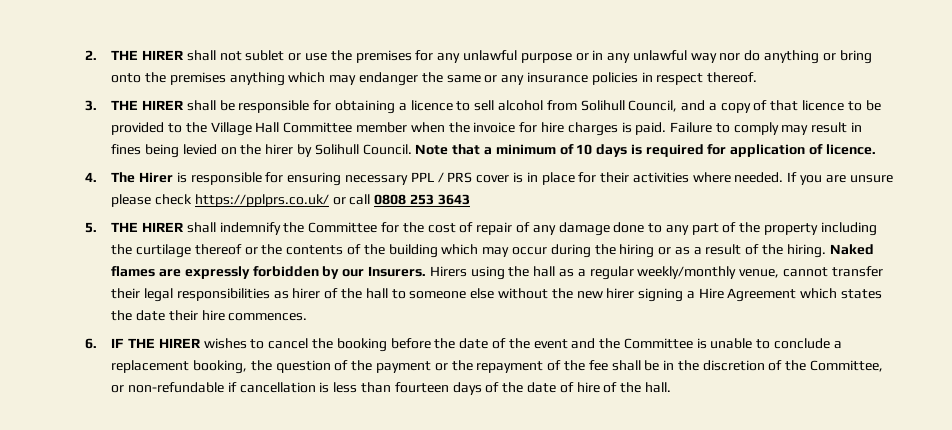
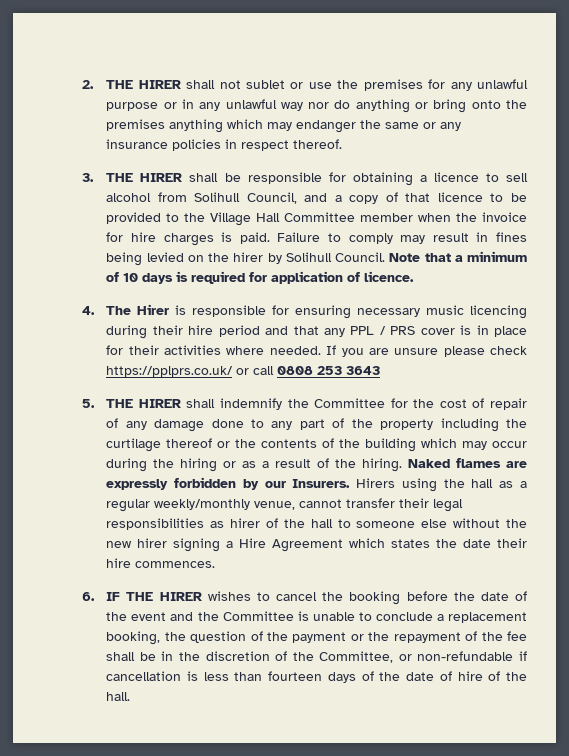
(409, 180) none -> [426,305,527,319] [106,325,345,339] music licencing during their hire period and that any

